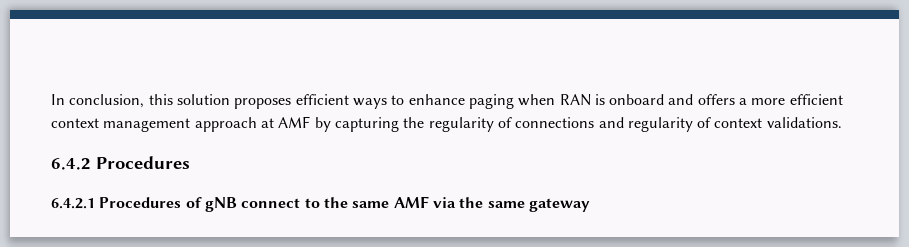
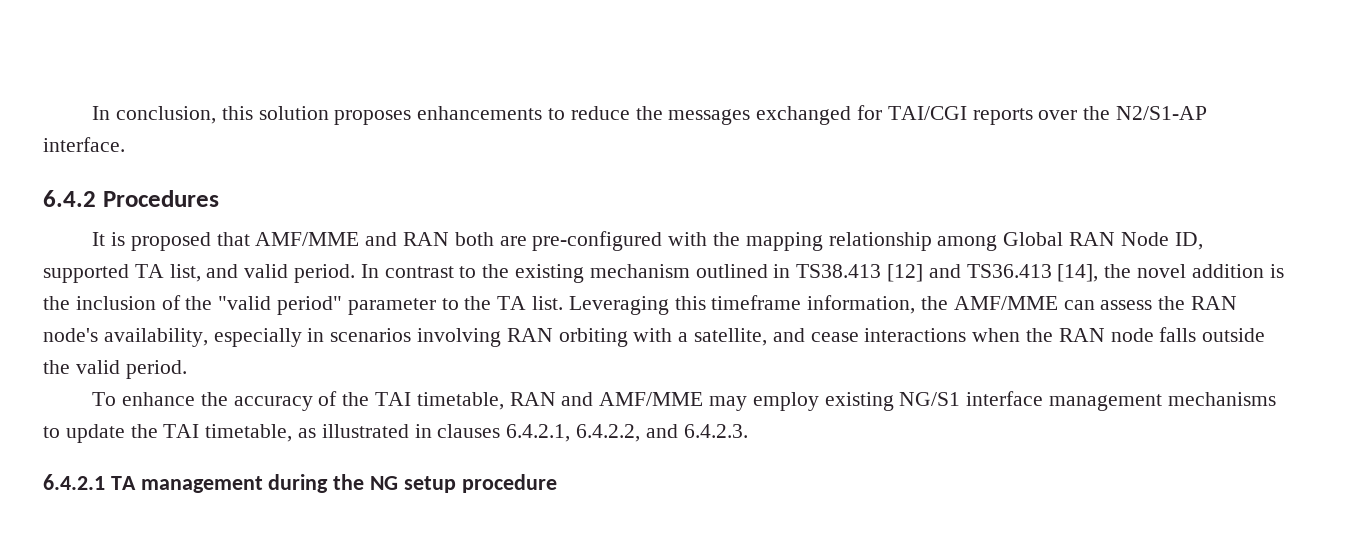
[295,94,843,109] [51,116,842,132] [51,156,190,170] [51,196,590,212] efficient ways to enhance paging when RAN is onboard and offers a more efficient context management approach at AMF by capturing the regularity of connections and regularity of context validations. // 6.4.2 Procedures // 6.4.2.1 Procedures of gNB connect to the same AMF via the same gateway -> [417,105,1207,125] [43,137,125,152] [43,190,219,207] [92,231,1203,251] [43,264,1284,283] [43,295,1238,315] [43,327,1266,347] [43,360,187,379] [92,391,1276,411] [43,424,748,443] [43,474,557,493] enhancements to reduce the messages exchanged for TAI/CGI reports over the N2/S1-AP interface. // 6.4.2 Procedures // It is proposed that AMF/MME and RAN both are pre-configured with the mapping relationship among Global RAN Node ID, supported TA list, and valid period. In contrast to the existing mechanism outlined in TS38.413 [12] and TS36.413 [14], the novel addition is the inclusion of the "valid period" parameter to the TA list. Leveraging this timeframe information, the AMF/MME can assess the RAN node's availability, especially in scenarios involving RAN orbiting with a satellite, and cease interactions when the RAN node falls outside the valid period. // To enhance the accuracy of the TAI timetable, RAN and AMF/MME may employ existing NG/S1 interface management mechanisms to update the TAI timetable, as illustrated in clauses 6.4.2.1, 6.4.2.2, and 6.4.2.3. // 6.4.2.1 TA management during the NG setup procedure

